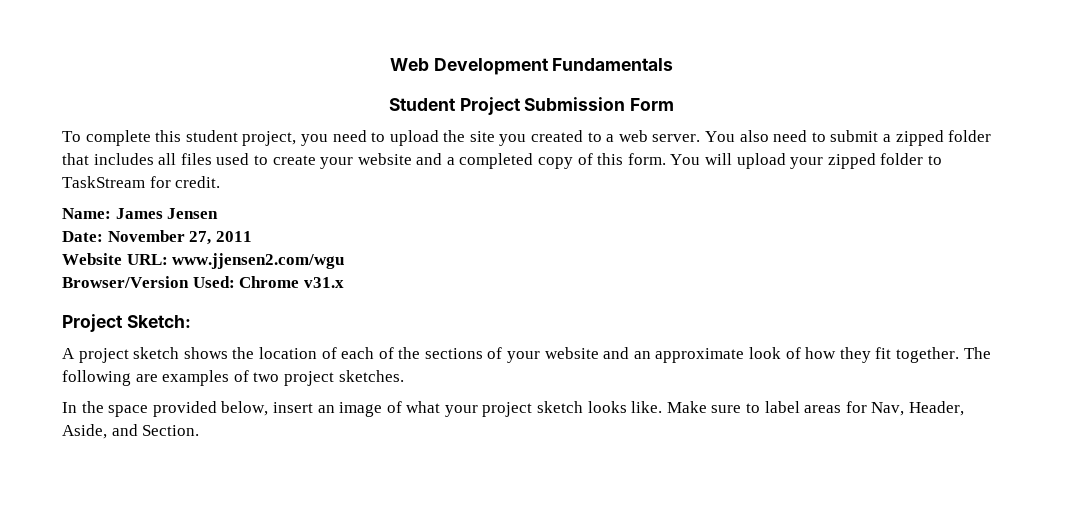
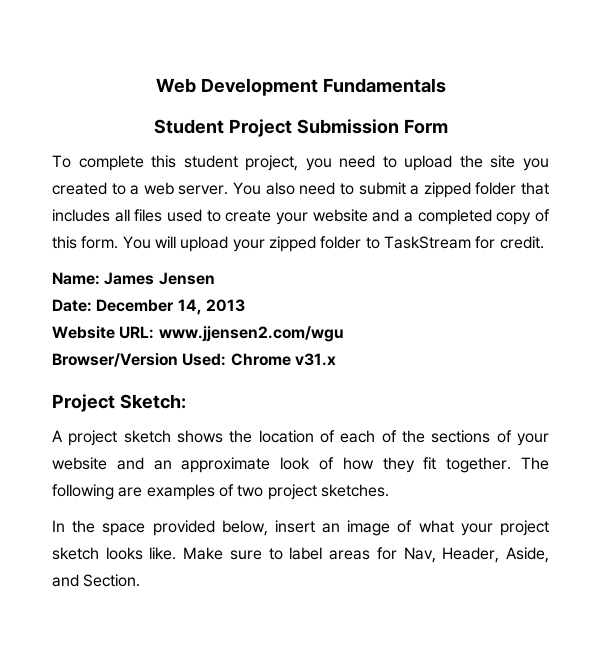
[107,230,252,245] November 27, 2011 -> [96,299,245,315] December 14, 2013

